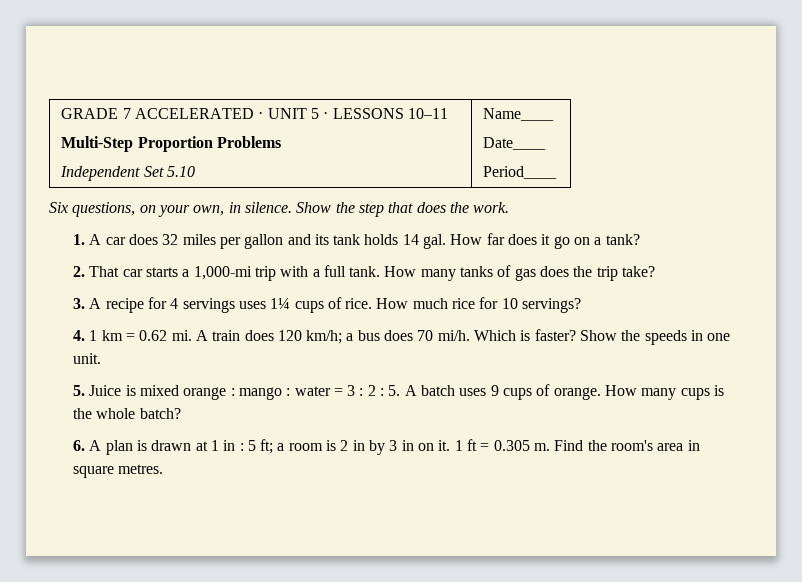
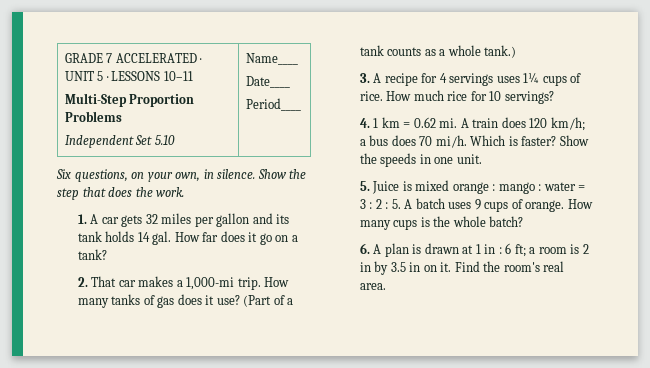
[128,234,158,245] does -> [121,215,143,227] gets
[145,267,178,277] starts -> [138,276,174,287] makes
[254,265,381,281] trip with a full tank. -> [237,277,261,290] trip.
[573,266,656,281] the trip take? -> [205,295,294,307] [359,45,517,58] it use? (Part of a tank counts as a whole tank.)
[247,440,256,451] 5 -> [505,243,512,254] 6
[389,440,398,451] 3 -> [390,262,406,272] 3.5
[454,439,700,451] [72,464,164,478] 1 ft = 0.305 m. Find the room's area in square metres. -> [454,261,565,272] [359,283,386,290] Find the room's real area.

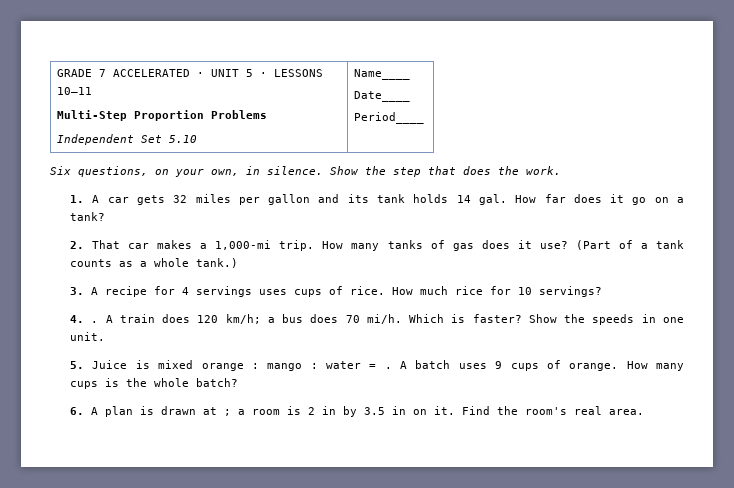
[523,73,540,83] 1¼ -> (288, 292) none
[373,117,458,128] 1 km = 0.62 mi. -> [91,321,99,323] .
[359,199,401,209] 3 : 2 : 5. -> [384,367,392,369] .
[475,243,526,257] 1 in : 6 ft; -> [224,409,232,416] ;

